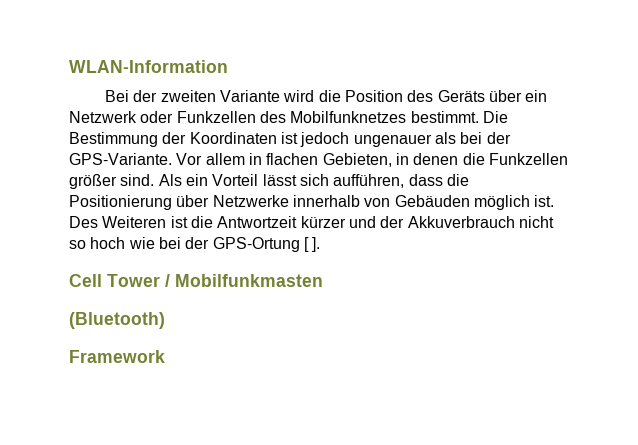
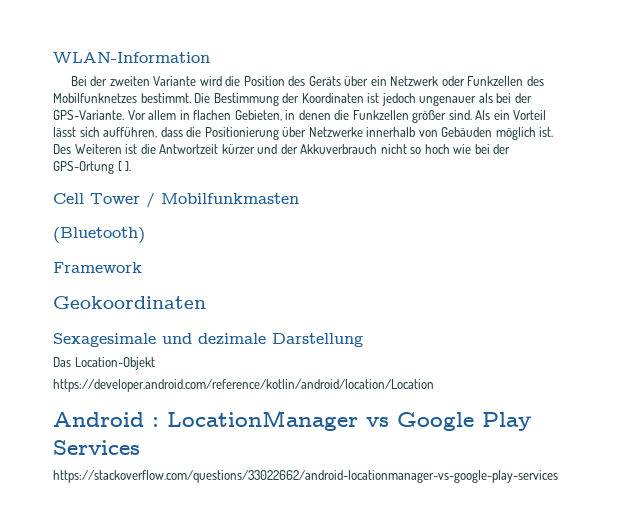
(165, 356) none -> [53,296,206,309] [53,333,363,347] [53,357,155,370] [53,379,434,392] [53,410,531,431] [53,440,140,455] [53,470,558,483] // Geokoordinaten // Sexagesimale und dezimale Darstellung // Das Location-Objekt // https://developer.android.com/reference/kotlin/android/location/Location // Android : LocationManager vs Google Play Services // https://stackoverflow.com/questions/33022662/android-locationmanager-vs-google-play-services

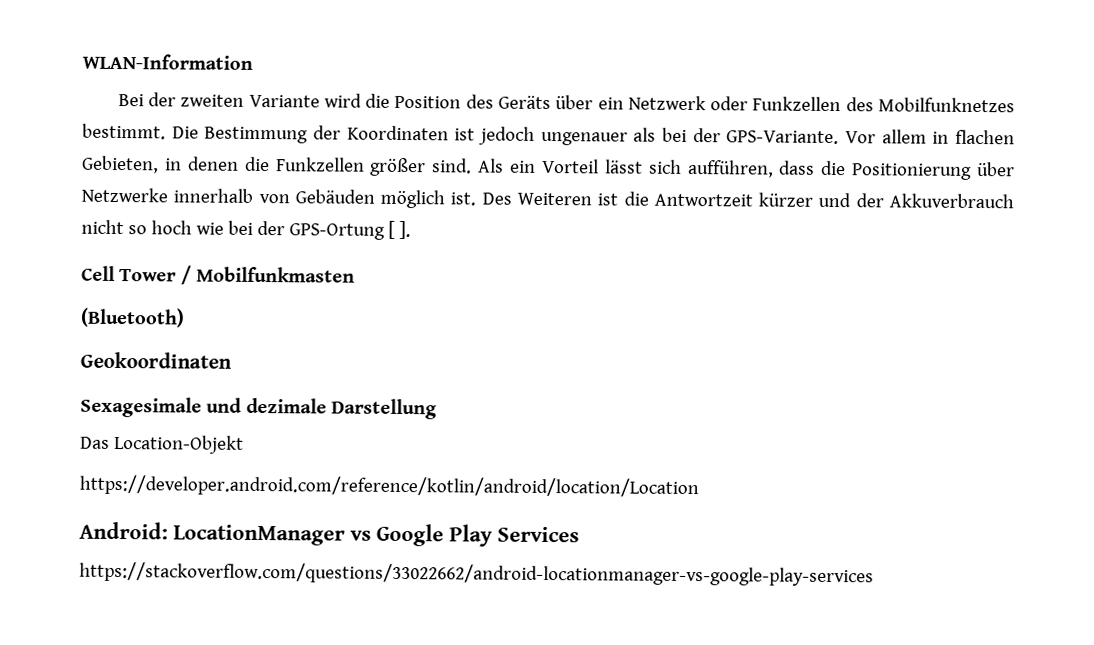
[53,262,142,273] // Framework -> (185, 317) none
[53,412,159,427] Android : -> [79,521,168,540] Android:

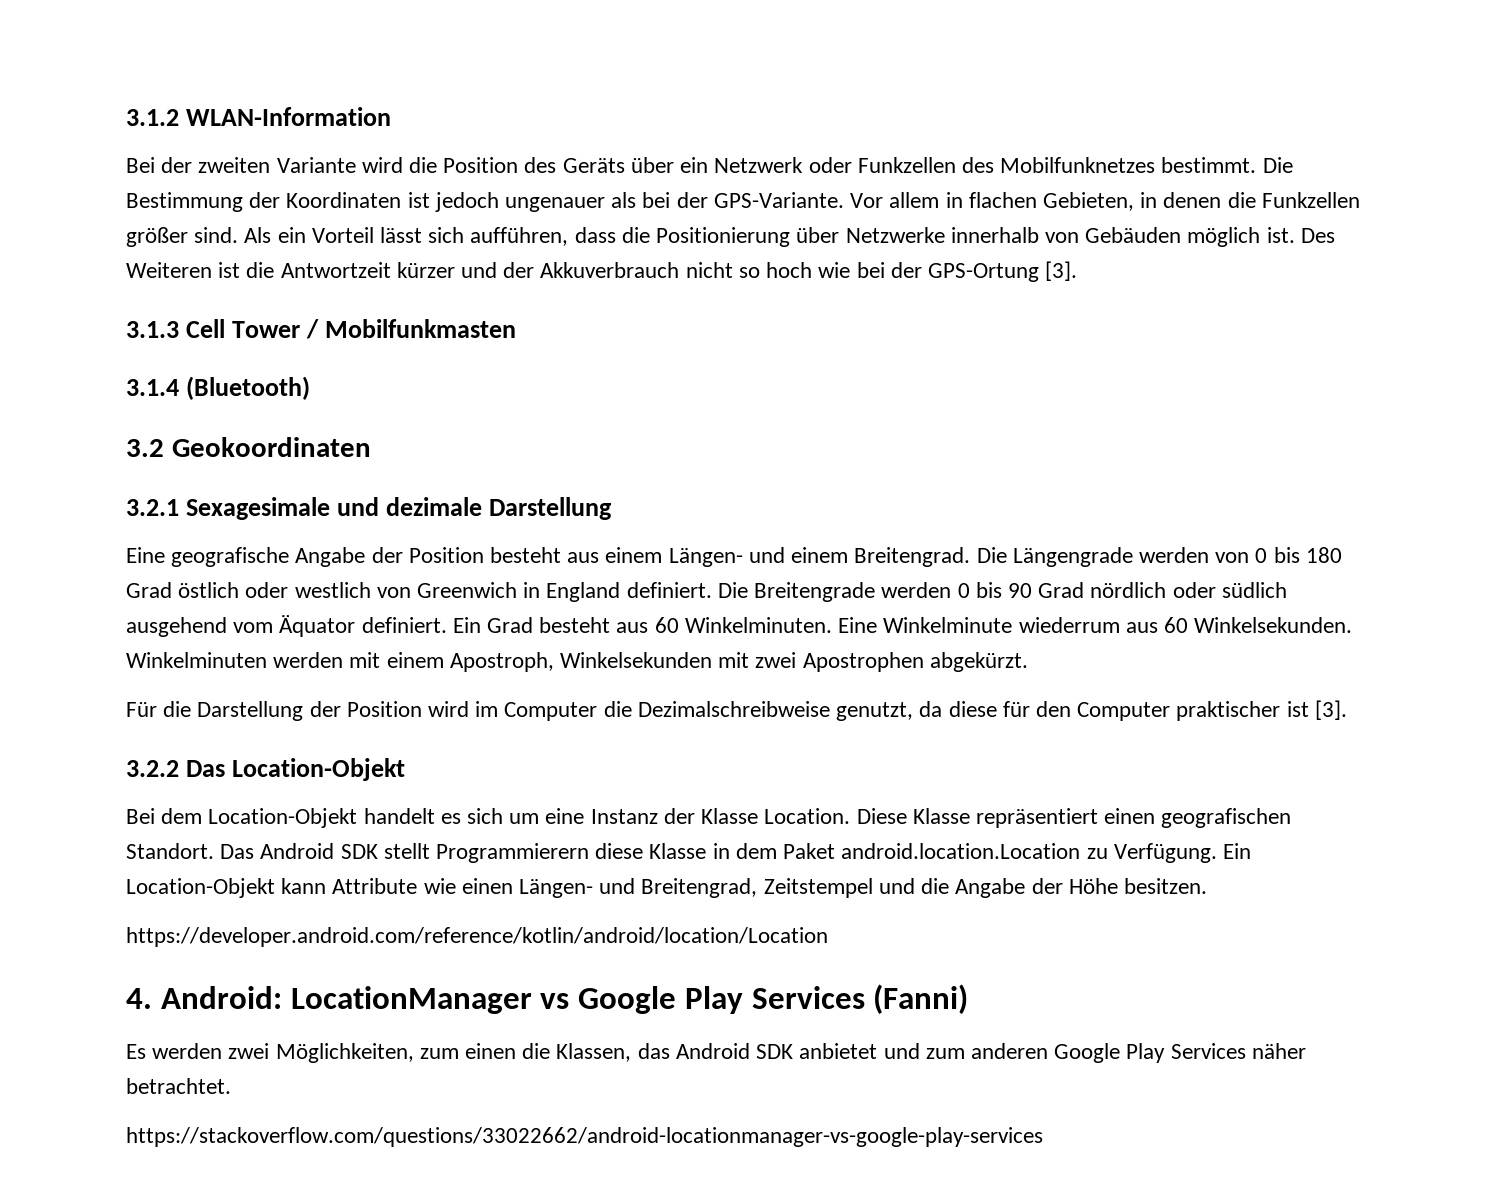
(82, 61) none -> [126,109,179,126] 3.1.2
[387,220,411,240] [ ]. // -> [1045,261,1078,281] [126,321,179,338] [3]. // 3.1.3
(355, 274) none -> [126,379,179,396] 3.1.4
(185, 317) none -> [126,439,164,457] 3.2
(232, 360) none -> [126,499,179,516] 3.2.1
[80,434,244,454] Das Location-Objekt -> [126,547,1342,567] [126,582,1287,602] [126,615,1353,637] [126,652,1028,672] [126,700,1347,721] [126,758,406,781] [126,808,1292,828] [126,843,1251,863] [126,878,1207,898] Eine geografische Angabe der Position besteht aus einem Längen- und einem Breitengrad. Die Längengrade werden von 0 bis 180 Grad östlich oder westlich von Greenwich in England definiert. Die Breitengrade werden 0 bis 90 Grad nördlich oder südlich ausgehend vom Äquator definiert. Ein Grad besteht aus 60 Winkelminuten. Eine Winkelminute wiederrum aus 60 Winkelsekunden. Winkelminuten werden mit einem Apostroph, Winkelsekunden mit zwei Apostrophen abgekürzt. // Für die Darstellung der Position wird im Computer die Dezimalschreibweise genutzt, da diese für den Computer praktischer ist [3]. // 3.2.2 Das Location-Objekt // Bei dem Location-Objekt handelt es sich um eine Instanz der Klasse Location. Diese Klasse repräsentiert einen geografischen Standort. Das Android SDK stellt Programmierern diese Klasse in dem Paket android.location.Location zu Verfügung. Ein Location-Objekt kann Attribute wie einen Längen- und Breitengrad, Zeitstempel und die Angabe der Höhe besitzen.
(699, 486) none -> [126,988,152,1009] 4.
(579, 534) none -> [873,984,969,1014] [126,1043,1306,1063] [126,1078,231,1094] (Fanni) // Es werden zwei Möglichkeiten, zum einen die Klassen, das Android SDK anbietet und zum anderen Google Play Services näher betrachtet.

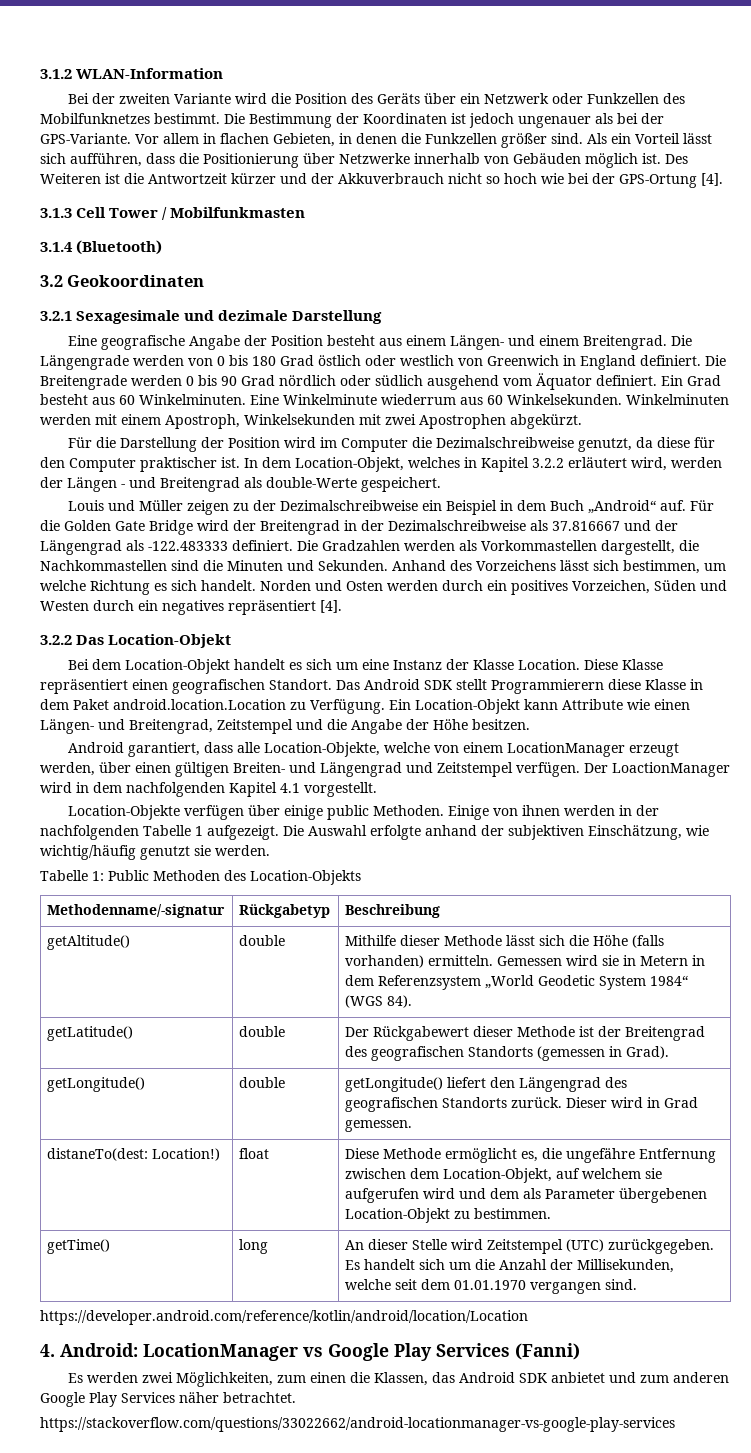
[1045,261,1078,281] [3]. -> [701,173,723,186] [4].
[1286,700,1347,720] ist [3]. -> [221,457,722,472] [40,477,441,492] [67,500,714,515] [40,520,678,535] [40,540,699,555] [40,560,726,574] [40,580,727,595] [40,600,342,615] ist. In dem Location-Objekt, welches in Kapitel 3.2.2 erläutert wird, werden der Längen - und Breitengrad als double-Werte gespeichert. // Louis und Müller zeigen zu der Dezimalschreibweise ein Beispiel in dem Buch „Android“ auf. Für die Golden Gate Bridge wird der Breitengrad in der Dezimalschreibweise als 37.816667 und der Längengrad als -122.483333 definiert. Die Gradzahlen werden als Vorkommastellen dargestellt, die Nachkommastellen sind die Minuten und Sekunden. Anhand des Vorzeichens lässt sich bestimmen, um welche Richtung es sich handelt. Norden und Osten werden durch ein positives Vorzeichen, Süden und Westen durch ein negatives repräsentiert [4].
(1207, 886) none -> [67,742,679,757] [40,762,730,777] [40,782,377,797] [67,805,659,820] [40,825,709,840] [40,845,270,860] [40,870,361,885] [47,904,226,918] [239,904,331,918] [345,904,441,918] [47,935,131,950] [239,935,286,946] [345,935,665,948] [345,955,706,968] [345,975,689,990] [345,995,413,1008] [47,1026,134,1041] [239,1026,286,1037] [345,1026,706,1041] [345,1046,670,1061] [47,1077,146,1092] [239,1077,286,1088] [345,1077,628,1092] [345,1097,699,1112] [345,1120,413,1132] [47,1148,221,1161] [239,1148,270,1159] [345,1148,717,1163] [345,1168,663,1183] [345,1188,708,1203] [345,1208,552,1223] [47,1239,111,1254] [239,1239,269,1254] [345,1239,715,1254] [345,1259,675,1273] [345,1279,638,1294] // Android garantiert, dass alle Location-Objekte, welche von einem LocationManager erzeugt werden, über einen gültigen Breiten- und Längengrad und Zeitstempel verfügen. Der LoactionManager wird in dem nachfolgenden Kapitel 4.1 vorgestellt. // Location-Objekte verfügen über einige public Methoden. Einige von ihnen werden in der nachfolgenden Tabelle 1 aufgezeigt. Die Auswahl erfolgte anhand der subjektiven Einschätzung, wie wichtig/häufig genutzt sie werden. // Tabelle 1: Public Methoden des Location-Objekts // Methodenname/-signatur | Rückgabetyp | Beschreibung // getAltitude() | double | Mithilfe dieser Methode lässt sich die Höhe (falls vorhanden) ermitteln. Gemessen wird sie in Metern in dem Referenzsystem „World Geodetic System 1984“ (WGS 84). // getLatitude() | double | Der Rückgabewert dieser Methode ist der Breitengrad des geografischen Standorts (gemessen in Grad). // getLongitude() | double | getLongitude() liefert den Längengrad des geografischen Standorts zurück. Dieser wird in Grad gemessen. // distaneTo(dest: Location!) | float | Diese Methode ermöglicht es, die ungefähre Entfernung zwischen dem Location-Objekt, auf welchem sie aufgerufen wird und dem als Parameter übergebenen Location-Objekt zu bestimmen. // getTime() | long | An dieser Stelle wird Zeitstempel (UTC) zurückgegeben. Es handelt sich um die Anzahl der Millisekunden, welche seit dem 01.01.1970 vergangen sind.

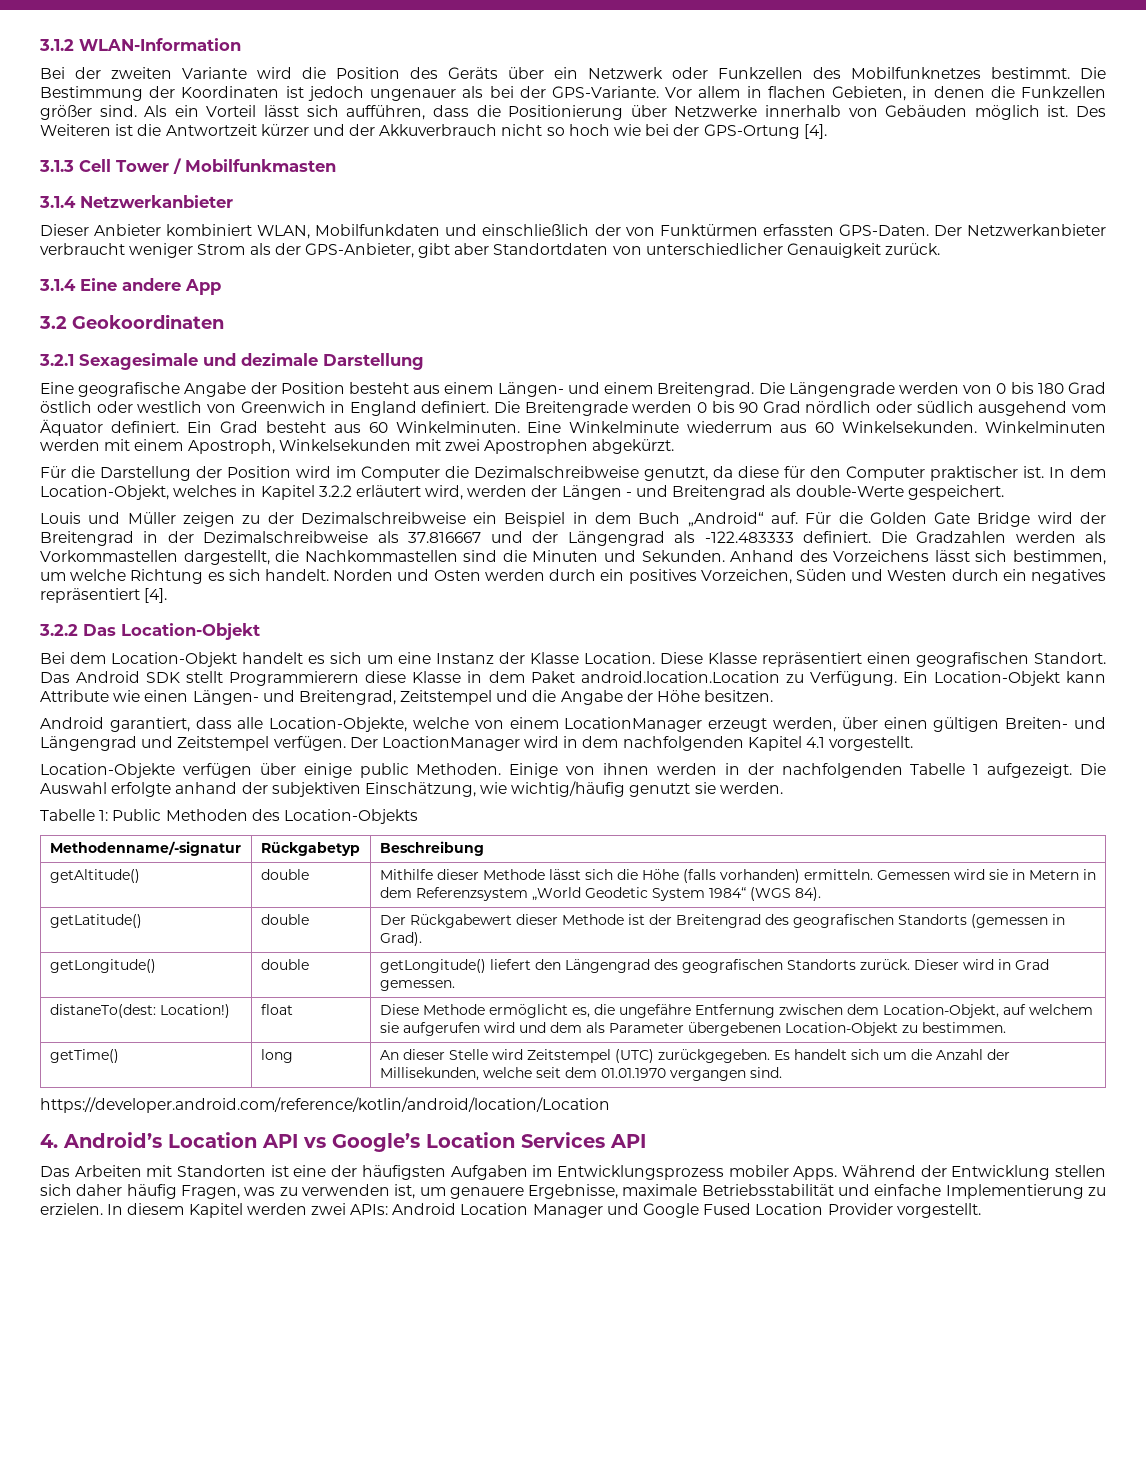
[76,240,163,255] (Bluetooth) -> [80,195,233,208] [40,224,1107,239] [40,243,941,258] [39,278,221,295] Netzwerkanbieter // Dieser Anbieter kombiniert WLAN, Mobilfunkdaten und einschließlich der von Funktürmen erfassten GPS-Daten. Der Netzwerkanbieter verbraucht weniger Strom als der GPS-Anbieter, gibt aber Standortdaten von unterschiedlicher Genauigkeit zurück. // 3.1.4 Eine andere App
[60,1343,580,1361] [67,1372,729,1387] [40,1392,296,1407] [40,1417,675,1432] Android: LocationManager vs Google Play Services (Fanni) // Es werden zwei Möglichkeiten, zum einen die Klassen, das Android SDK anbietet und zum anderen Google Play Services näher betrachtet. // https://stackoverflow.com/questions/33022662/android-locationmanager-vs-google-play-services -> [63,1132,646,1152] [40,1165,1106,1180] [40,1184,1106,1199] [40,1203,981,1218] Android’s Location API vs Google’s Location Services API // Das Arbeiten mit Standorten ist eine der häufigsten Aufgaben im Entwicklungsprozess mobiler Apps. Während der Entwicklung stellen sich daher häufig Fragen, was zu verwenden ist, um genauere Ergebnisse, maximale Betriebsstabilität und einfache Implementierung zu erzielen. In diesem Kapitel werden zwei APIs: Android Location Manager und Google Fused Location Provider vorgestellt.

